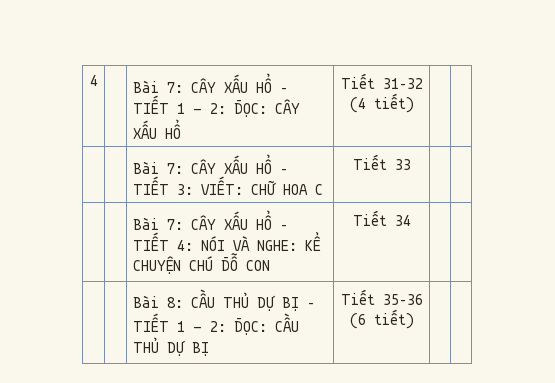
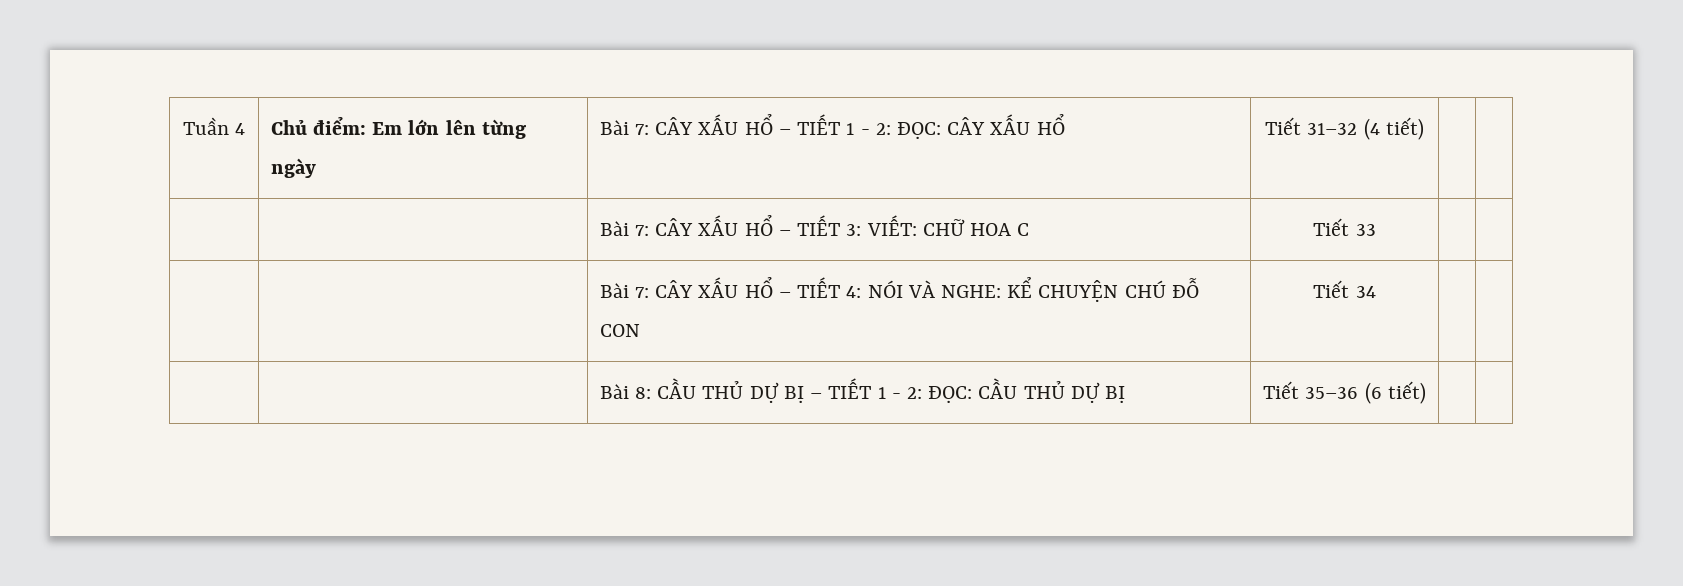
(89, 80) none -> [182,117,229,135] Tuần
(98, 80) none -> [270,116,526,139] [270,158,316,178] Chủ điểm: Em lớn lên từng ngày

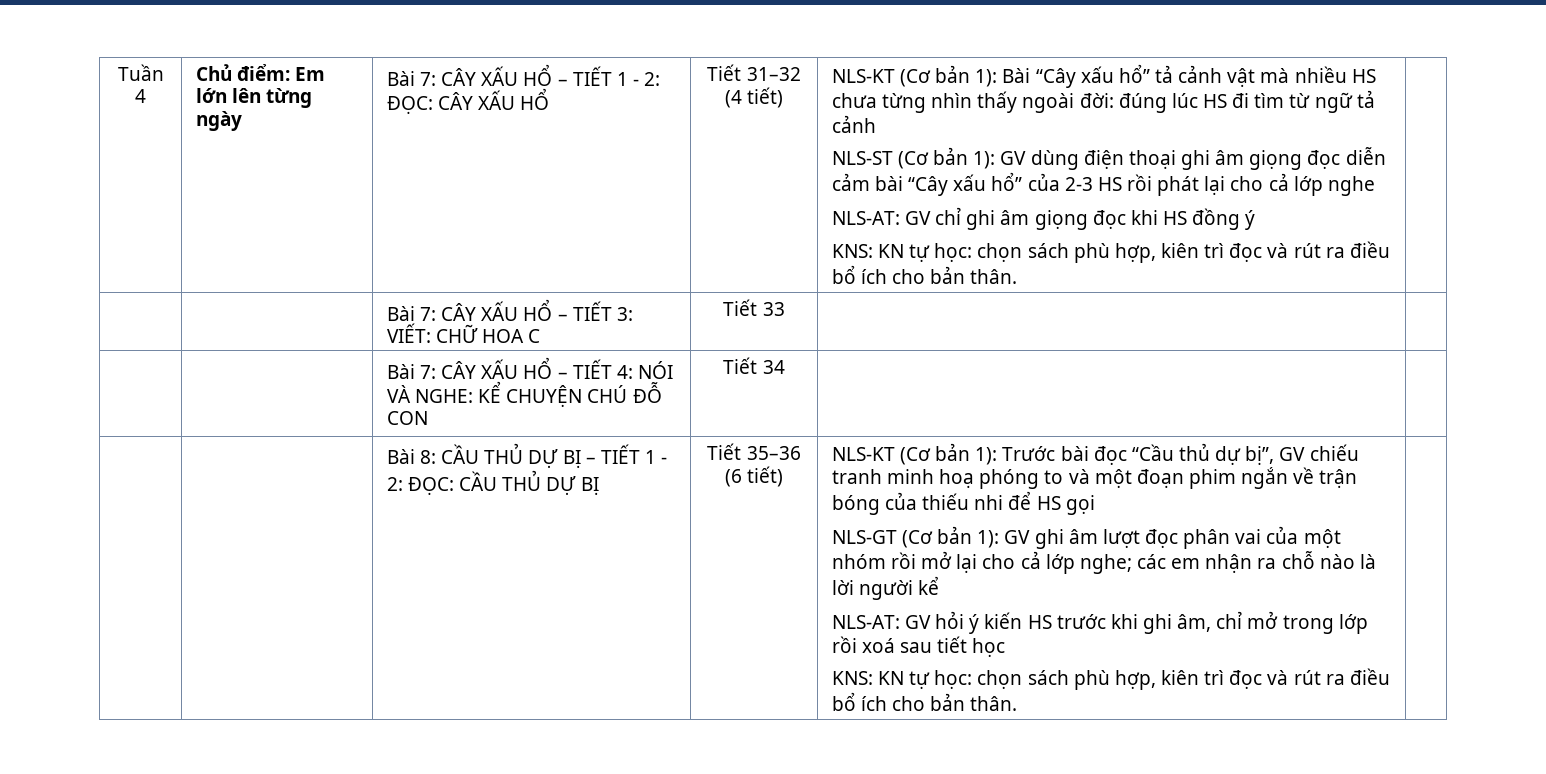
(1424, 128) none -> [831,64,1376,88] [831,90,1375,113] [831,115,876,133] [831,147,1386,170] [831,172,1375,196] [831,207,1256,230] [831,241,1390,263] [831,265,1018,284] NLS-KT (Cơ bản 1): Bài “Cây xấu hổ” tả cảnh vật mà nhiều HS chưa từng nhìn thấy ngoài đời: đúng lúc HS đi tìm từ ngữ tả cảnh // NLS-ST (Cơ bản 1): GV dùng điện thoại ghi âm giọng đọc diễn cảm bài “Cây xấu hổ” của 2-3 HS rồi phát lại cho cả lớp nghe // NLS-AT: GV chỉ ghi âm giọng đọc khi HS đồng ý // KNS: KN tự học: chọn sách phù hợp, kiên trì đọc và rút ra điều bổ ích cho bản thân.
(1426, 392) none -> [831,443,1359,465] [831,467,1358,489] [831,491,1095,515] [831,526,1341,549] [831,551,1376,574] [831,576,940,600] [831,611,1368,634] [831,636,1006,657] [831,668,1390,690] [831,692,1018,711] NLS-KT (Cơ bản 1): Trước bài đọc “Cầu thủ dự bị”, GV chiếu tranh minh hoạ phóng to và một đoạn phim ngắn về trận bóng của thiếu nhi để HS gọi // NLS-GT (Cơ bản 1): GV ghi âm lượt đọc phân vai của một nhóm rồi mở lại cho cả lớp nghe; các em nhận ra chỗ nào là lời người kể // NLS-AT: GV hỏi ý kiến HS trước khi ghi âm, chỉ mở trong lớp rồi xoá sau tiết học // KNS: KN tự học: chọn sách phù hợp, kiên trì đọc và rút ra điều bổ ích cho bản thân.

